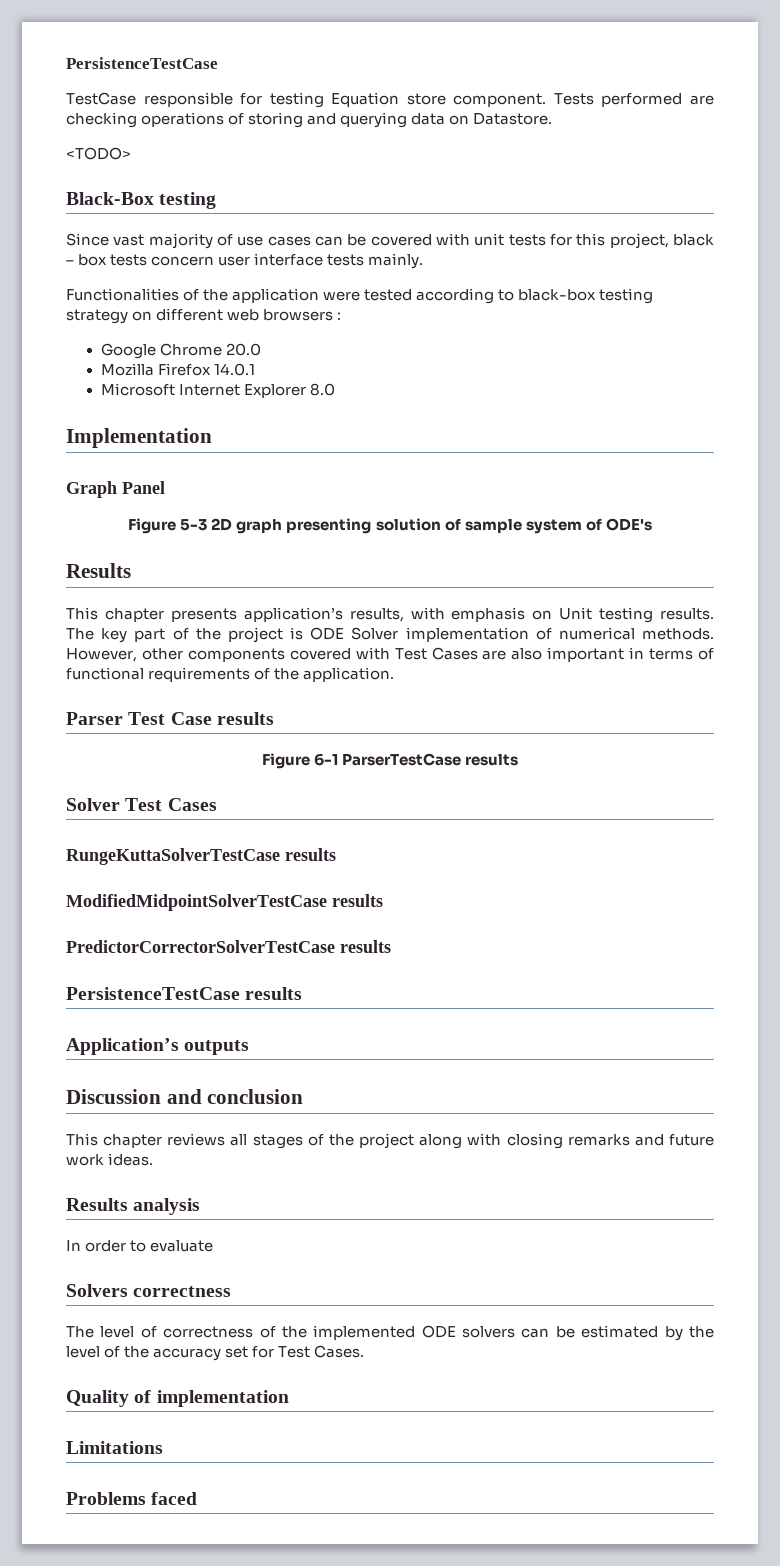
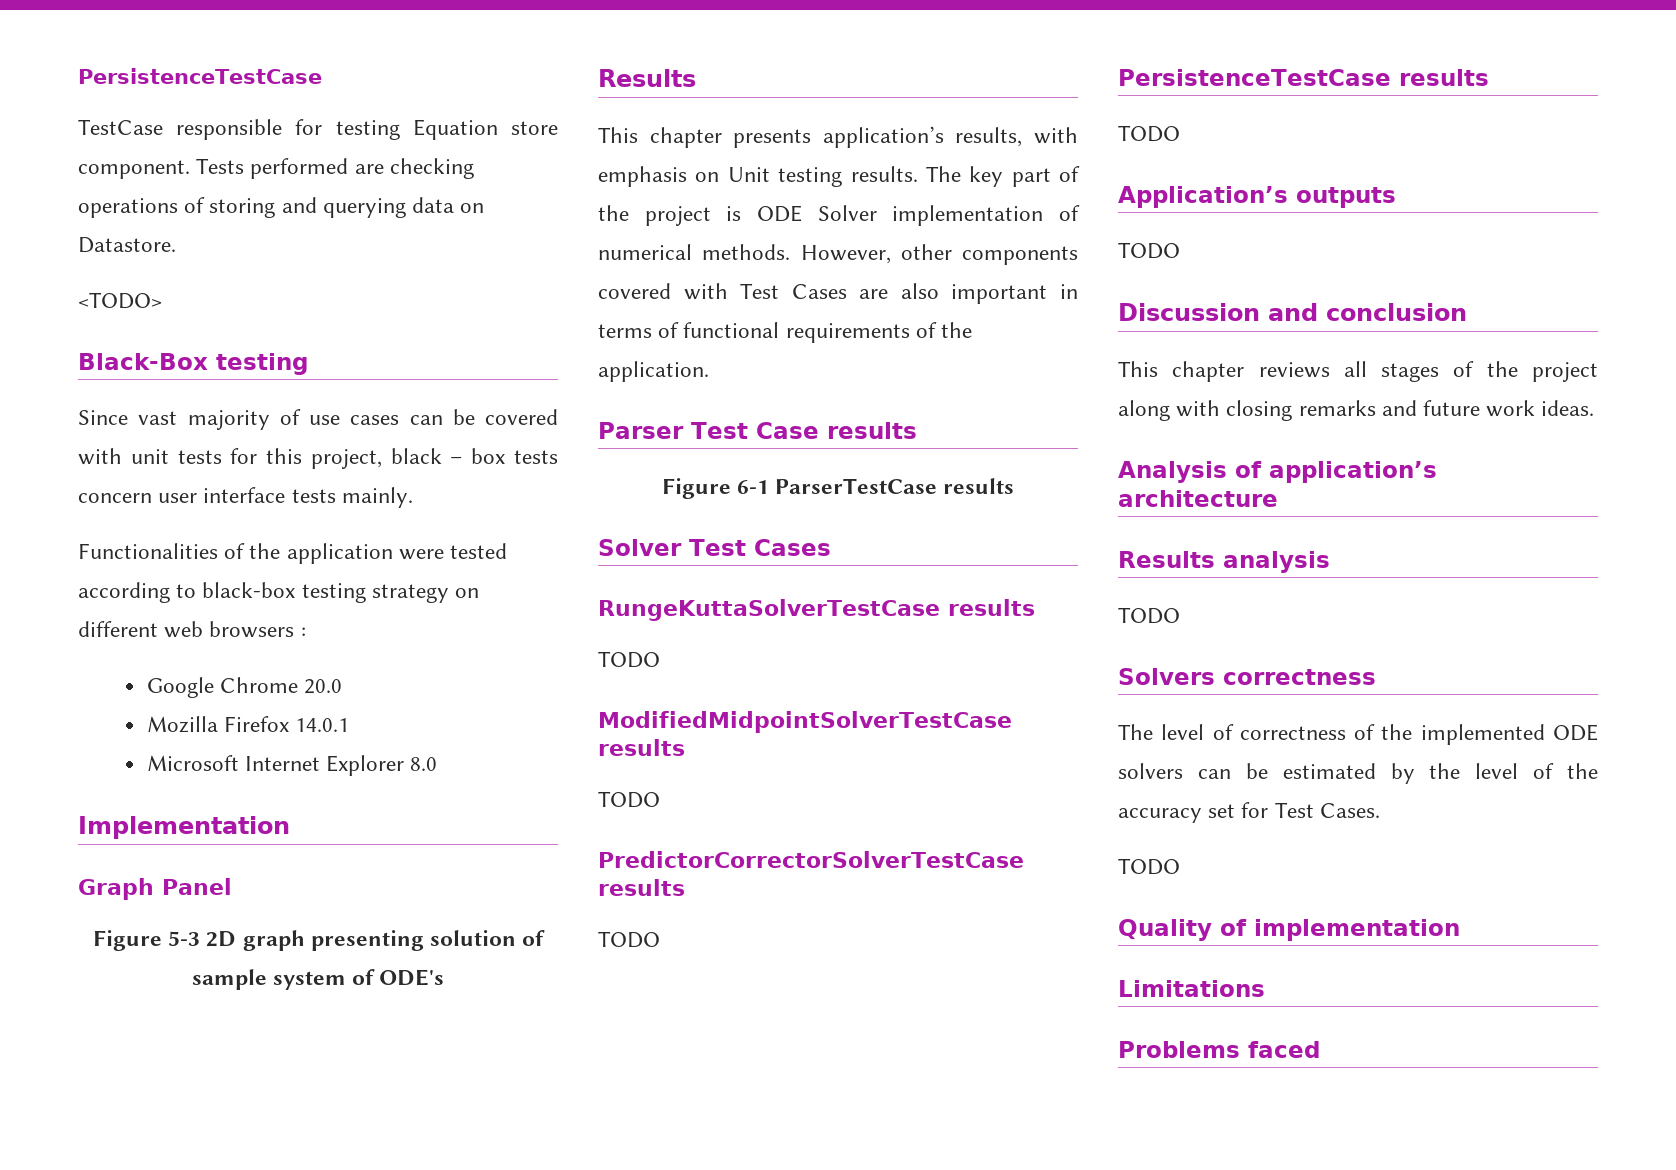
(336, 854) none -> [598,651,660,668] // TODO
(383, 900) none -> [598,791,660,808] // TODO
(391, 946) none -> [598,931,660,948] // TODO
(303, 993) none -> [1118,125,1180,142] // TODO
(250, 1047) none -> [1118,242,1180,259] // TODO
[66,1198,201,1215] [66,1240,214,1252] Results analysis // In order to evaluate -> [1118,461,1437,483] [1118,490,1278,507] [1118,551,1330,573] [1118,607,1180,624] Analysis of application’s architecture // Results analysis // TODO
(365, 1351) none -> [1118,858,1180,875] // TODO

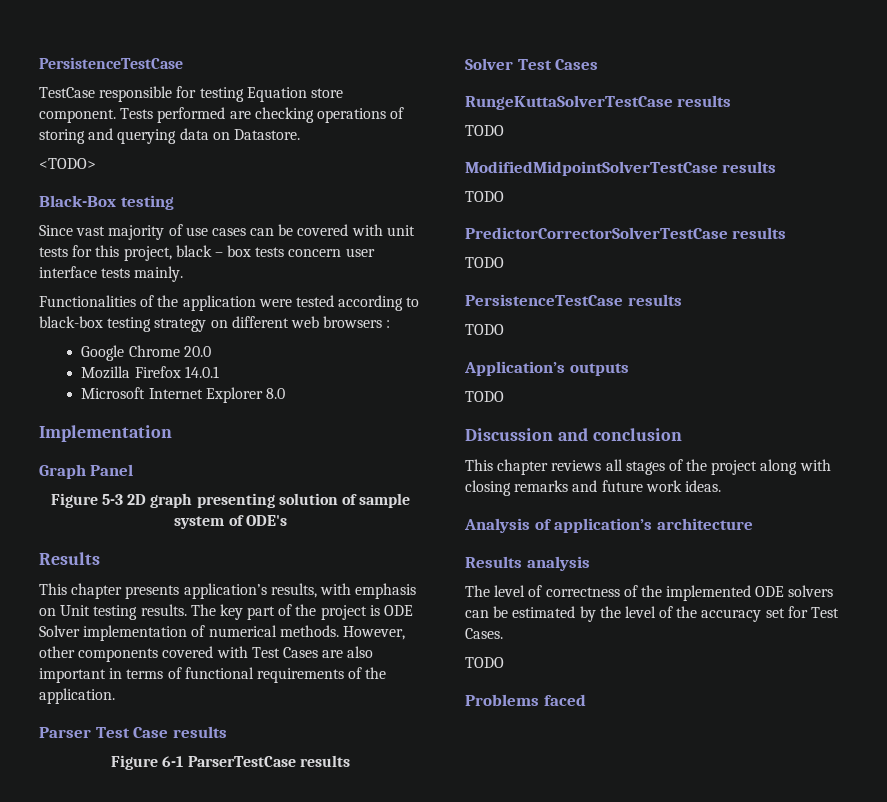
[1118,607,1180,624] [1118,668,1376,685] // TODO // Solvers correctness -> (590, 563) none
[1118,919,1460,941] [1118,980,1265,997] // Quality of implementation // Limitations -> (504, 662) none

